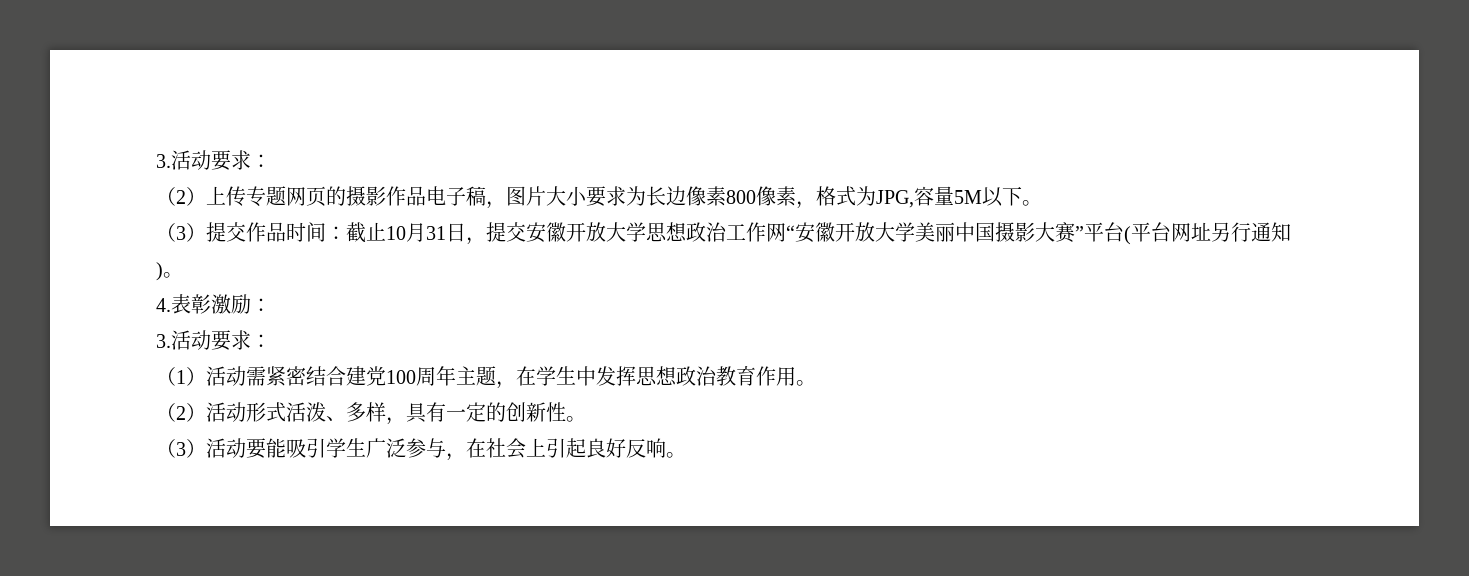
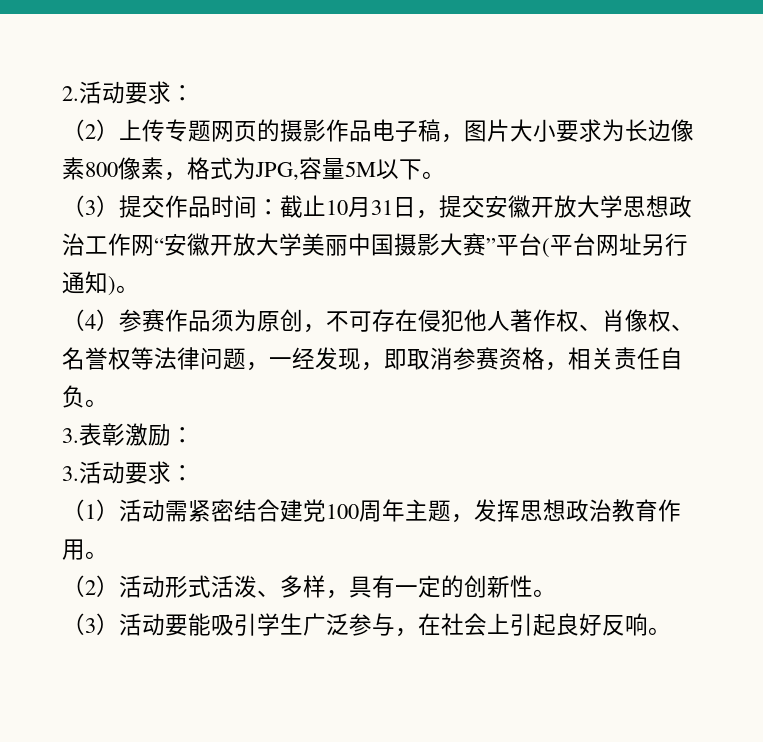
[156,154,171,168] 3. -> [62,86,79,101] 2.
[156,298,171,312] 4. -> [62,309,694,333] [62,347,683,371] [62,385,108,408] [62,428,79,443] （4）参赛作品须为原创，不可存在侵犯他人著作权、肖像权、名誉权等法律问题，一经发现，即取消参赛资格，相关责任自负。 // 3.
[516,366,596,386] 在学生中 -> (474, 518) none

